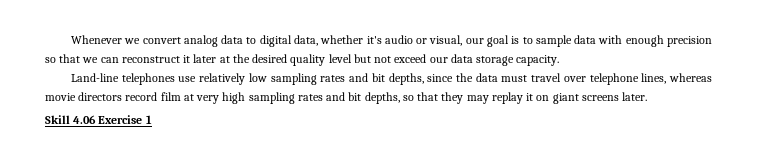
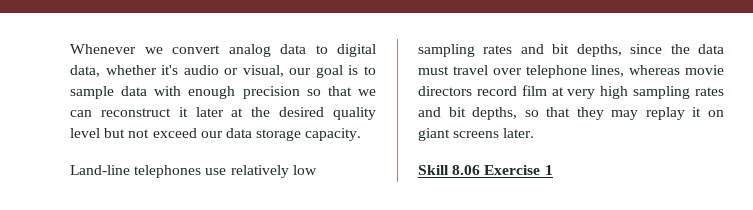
[73,115,97,124] 4.06 -> [452,165,481,175] 8.06

